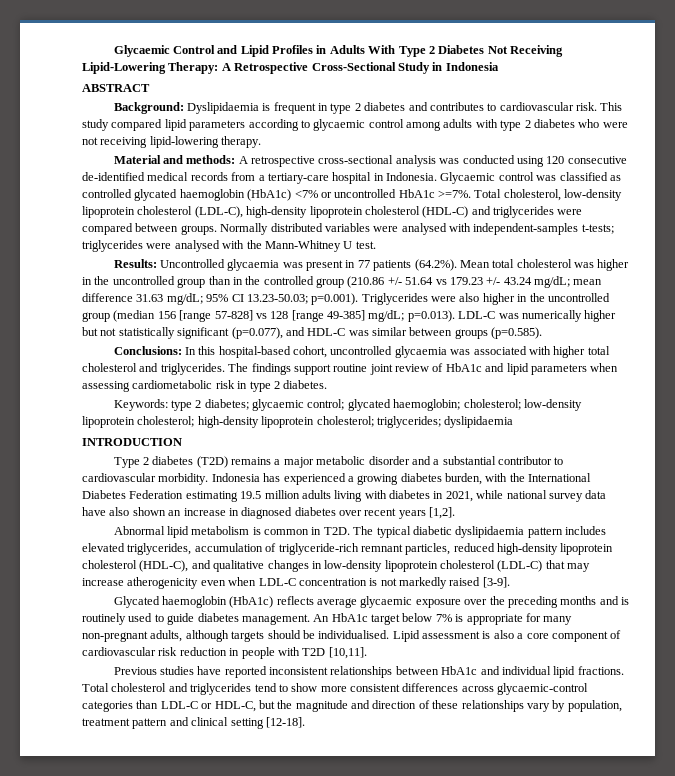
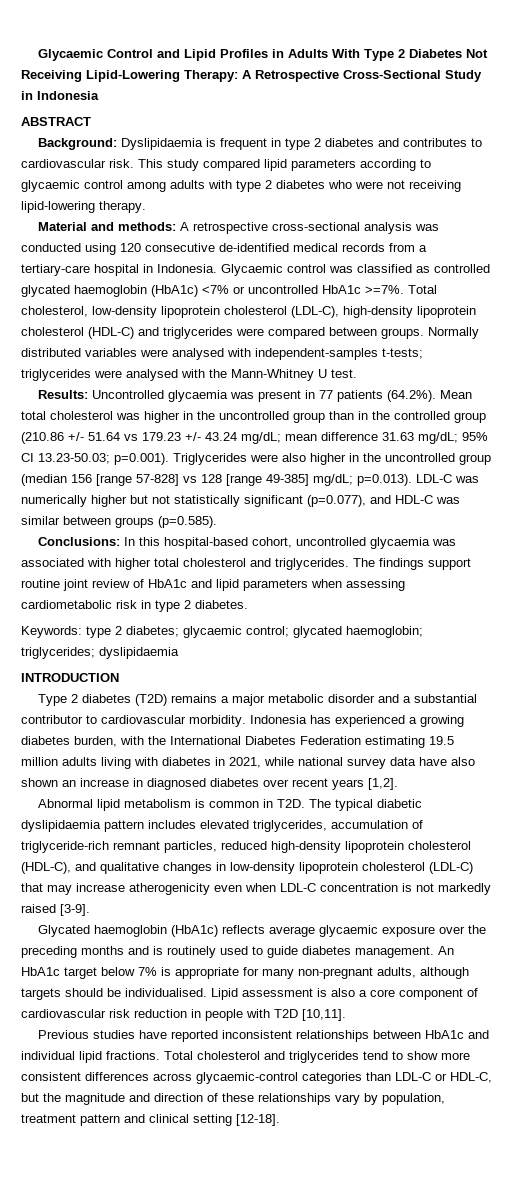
[463,399,582,411] [82,416,374,428] cholesterol; low-density lipoprotein cholesterol; high-density lipoprotein cholesterol; -> (423, 632) none

